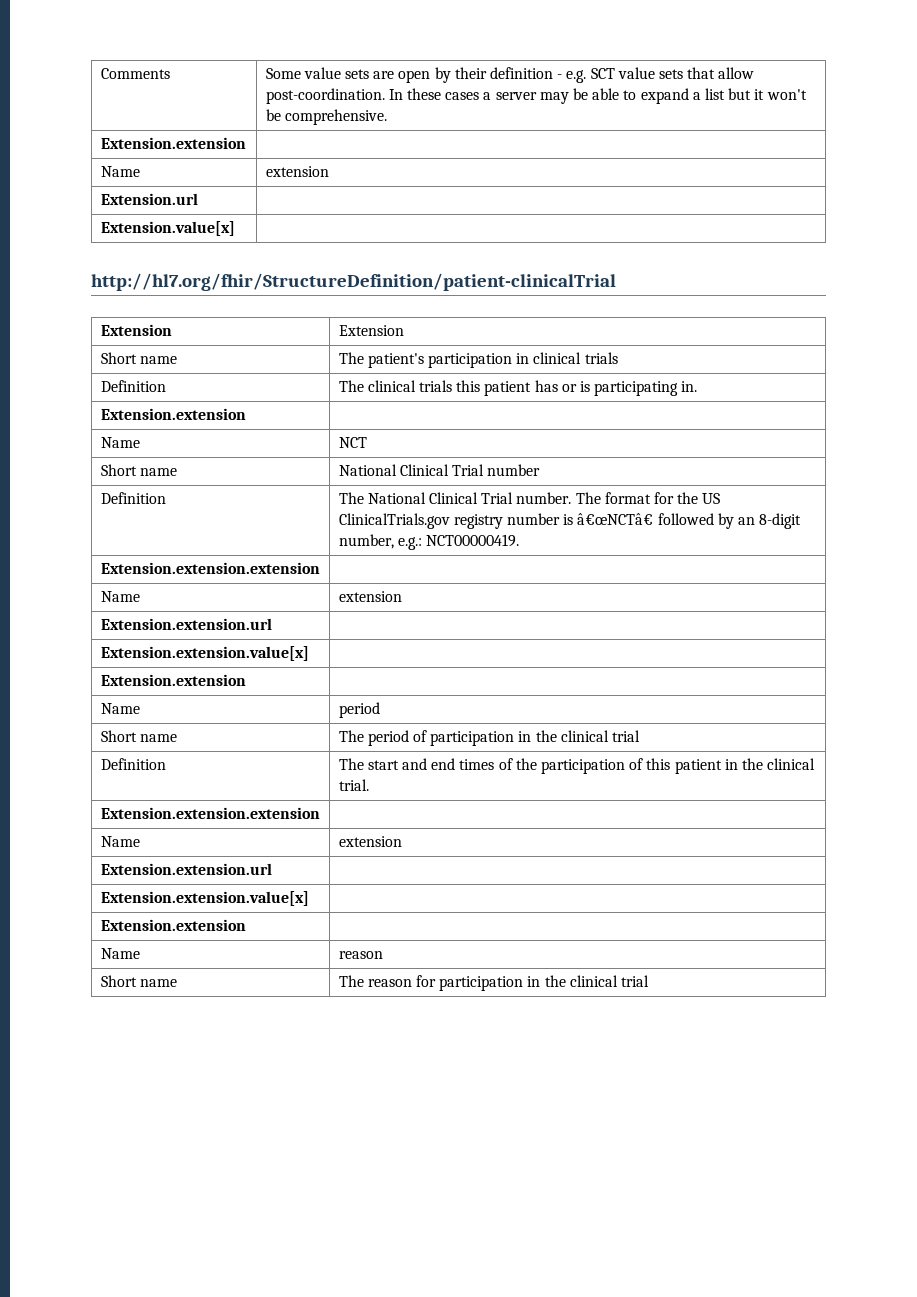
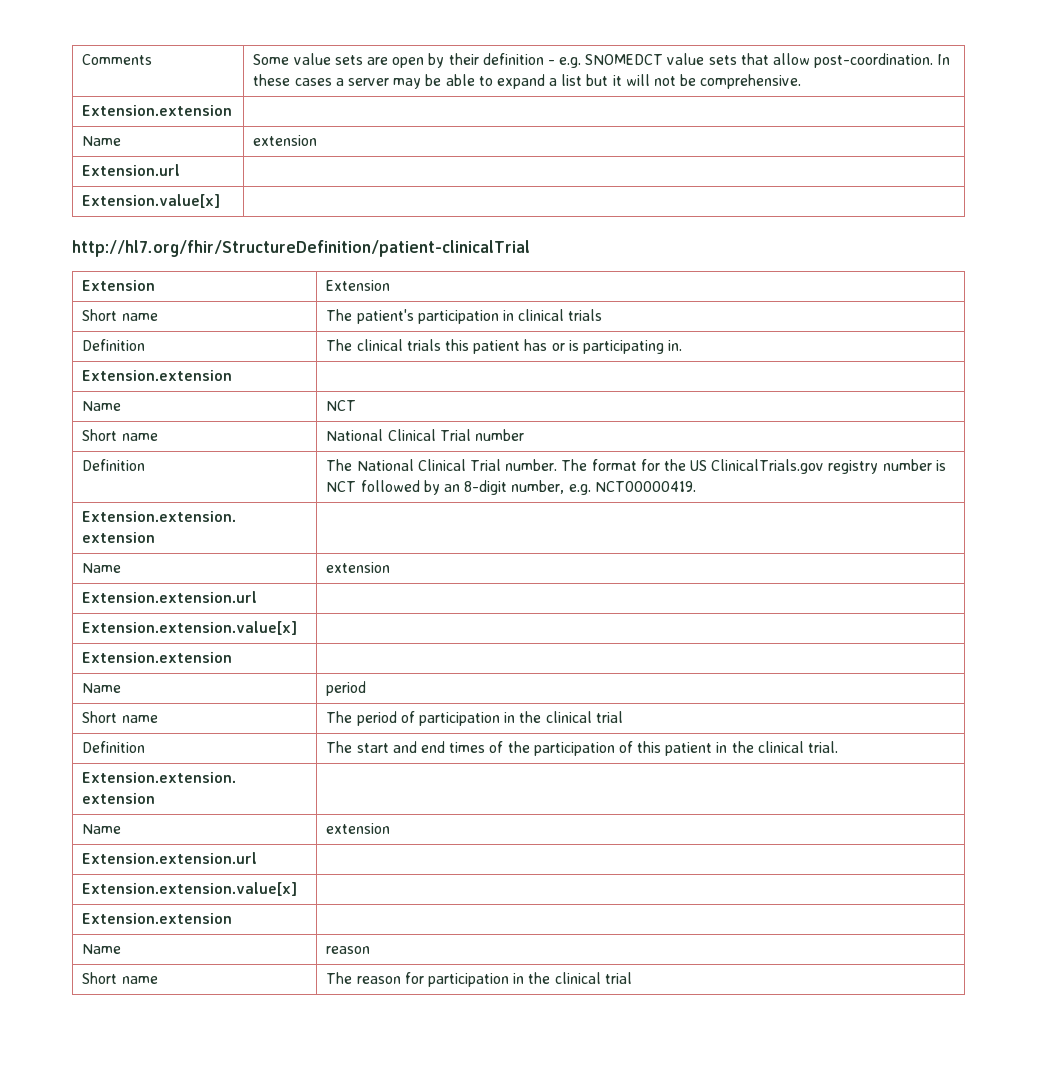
[590,68,615,79] SCT -> [585,54,664,65] SNOMEDCT
[766,89,807,100] won't -> [625,74,677,86] will not
[577,513,654,525] â€œNCTâ€ -> [326,481,357,492] NCT
[397,537,422,550] e.g.: -> [568,484,591,495] e.g.

